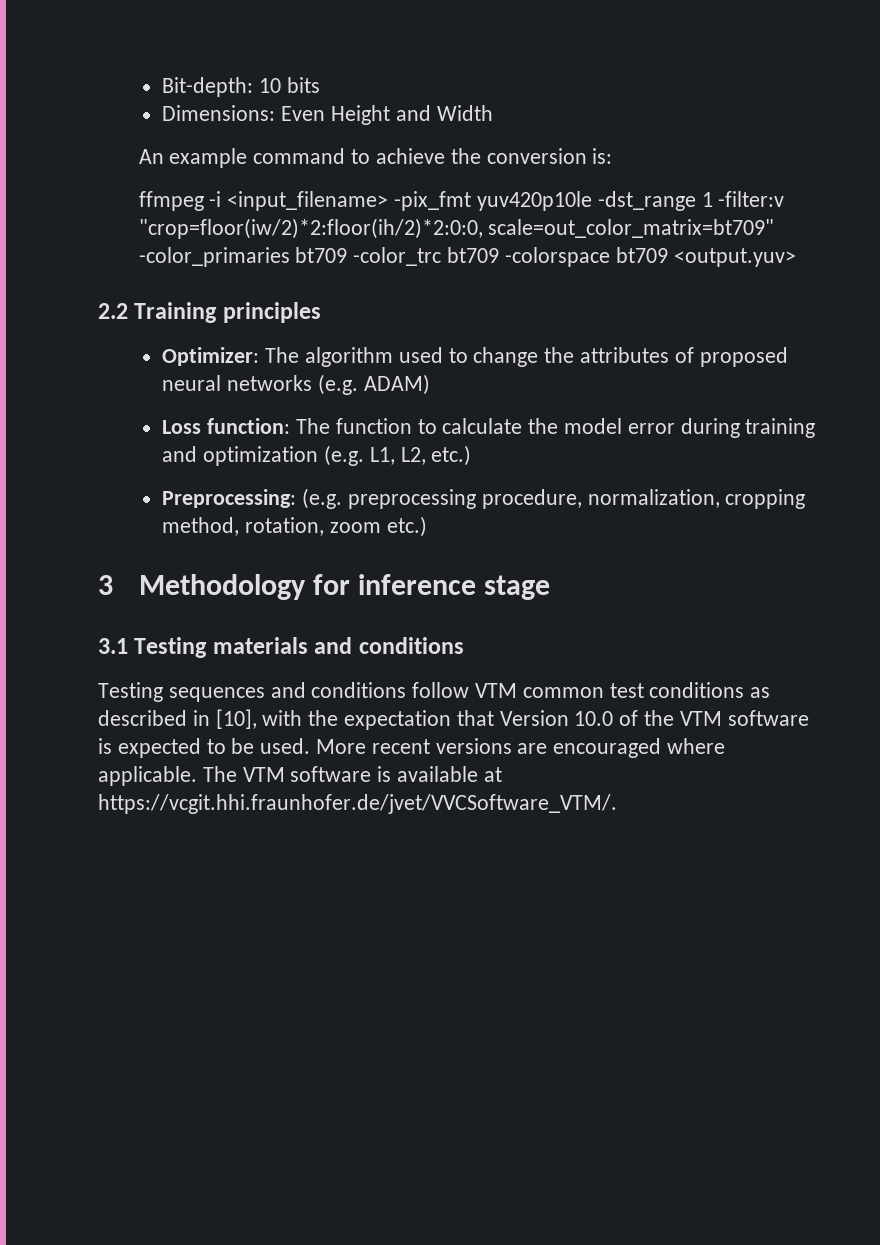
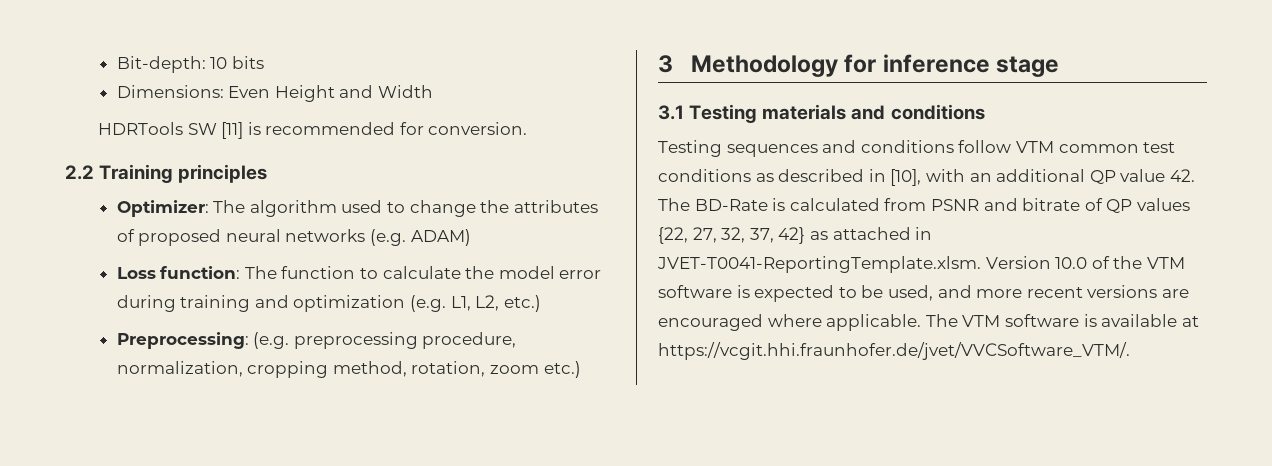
[138,148,613,168] [138,191,785,211] [138,218,775,239] [138,247,796,267] An example command to achieve the conversion is: // ffmpeg -i <input_filename> -pix_fmt yuv420p10le -dst_range 1 -filter:v "crop=floor(iw/2)*2:floor(ih/2)*2:0:0, scale=out_color_matrix=bt709" -color_primaries bt709 -color_trc bt709 -colorspace bt709 <output.yuv> -> [97,122,528,139] HDRTools SW [11] is recommended for conversion.
[308,710,494,730] the expectation that -> [969,169,1195,185] [658,198,1190,214] [658,227,933,244] [657,256,981,273] an additional QP value 42. The BD-Rate is calculated from PSNR and bitrate of QP values {22, 27, 32, 37, 42} as attached in JVET-T0041-ReportingTemplate.xlsm.
[260,738,367,754] used. More -> [887,285,1023,301] used, and more

